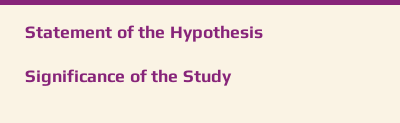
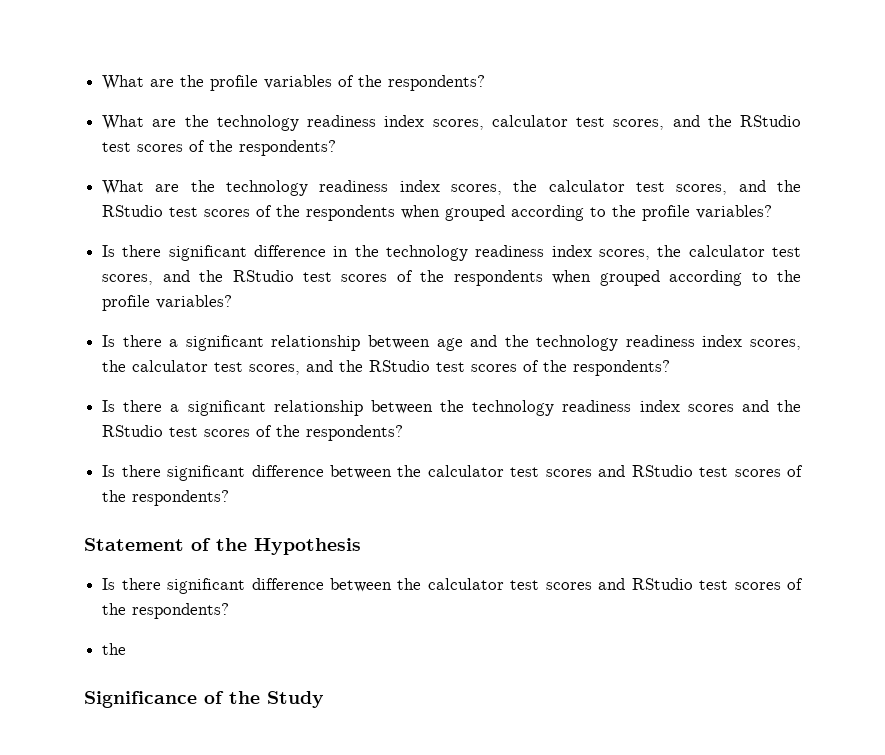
[25,25,264,42] Statement of the Hypothesis -> [102,75,486,91] [102,115,801,131] [102,140,337,156] [102,180,801,196] [102,205,773,221] [102,245,801,261] [102,270,802,286] [102,295,233,311] [102,335,801,351] [102,360,671,376] [102,400,802,416] [102,425,404,441] [102,465,804,481] [102,490,230,506] [84,538,361,555] [102,578,804,594] [102,603,230,619] [102,643,127,655] What are the profile variables of the respondents? // What are the technology readiness index scores, calculator test scores, and the RStudio test scores of the respondents? // What are the technology readiness index scores, the calculator test scores, and the RStudio test scores of the respondents when grouped according to the profile variables? // Is there significant difference in the technology readiness index scores, the calculator test scores, and the RStudio test scores of the respondents when grouped according to the profile variables? // Is there a significant relationship between age and the technology readiness index scores, the calculator test scores, and the RStudio test scores of the respondents? // Is there a significant relationship between the technology readiness index scores and the RStudio test scores of the respondents? // Is there significant difference between the calculator test scores and RStudio test scores of the respondents? // Statement of the Hypothesis // Is there significant difference between the calculator test scores and RStudio test scores of the respondents? // the

